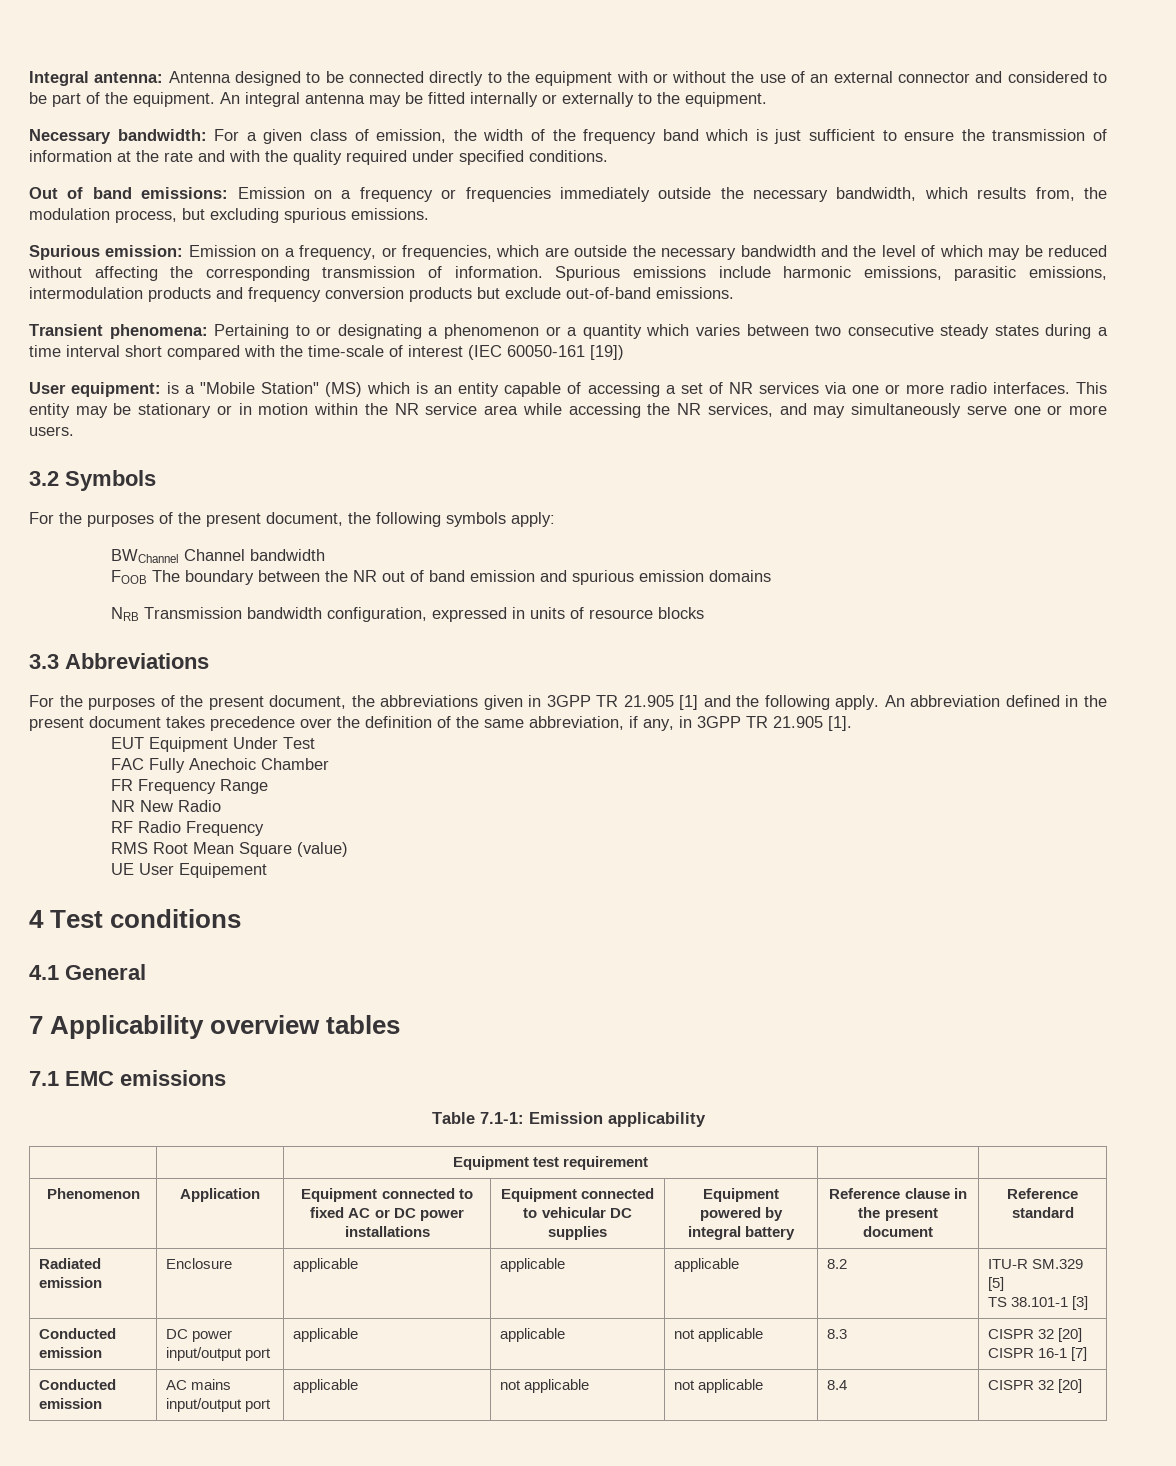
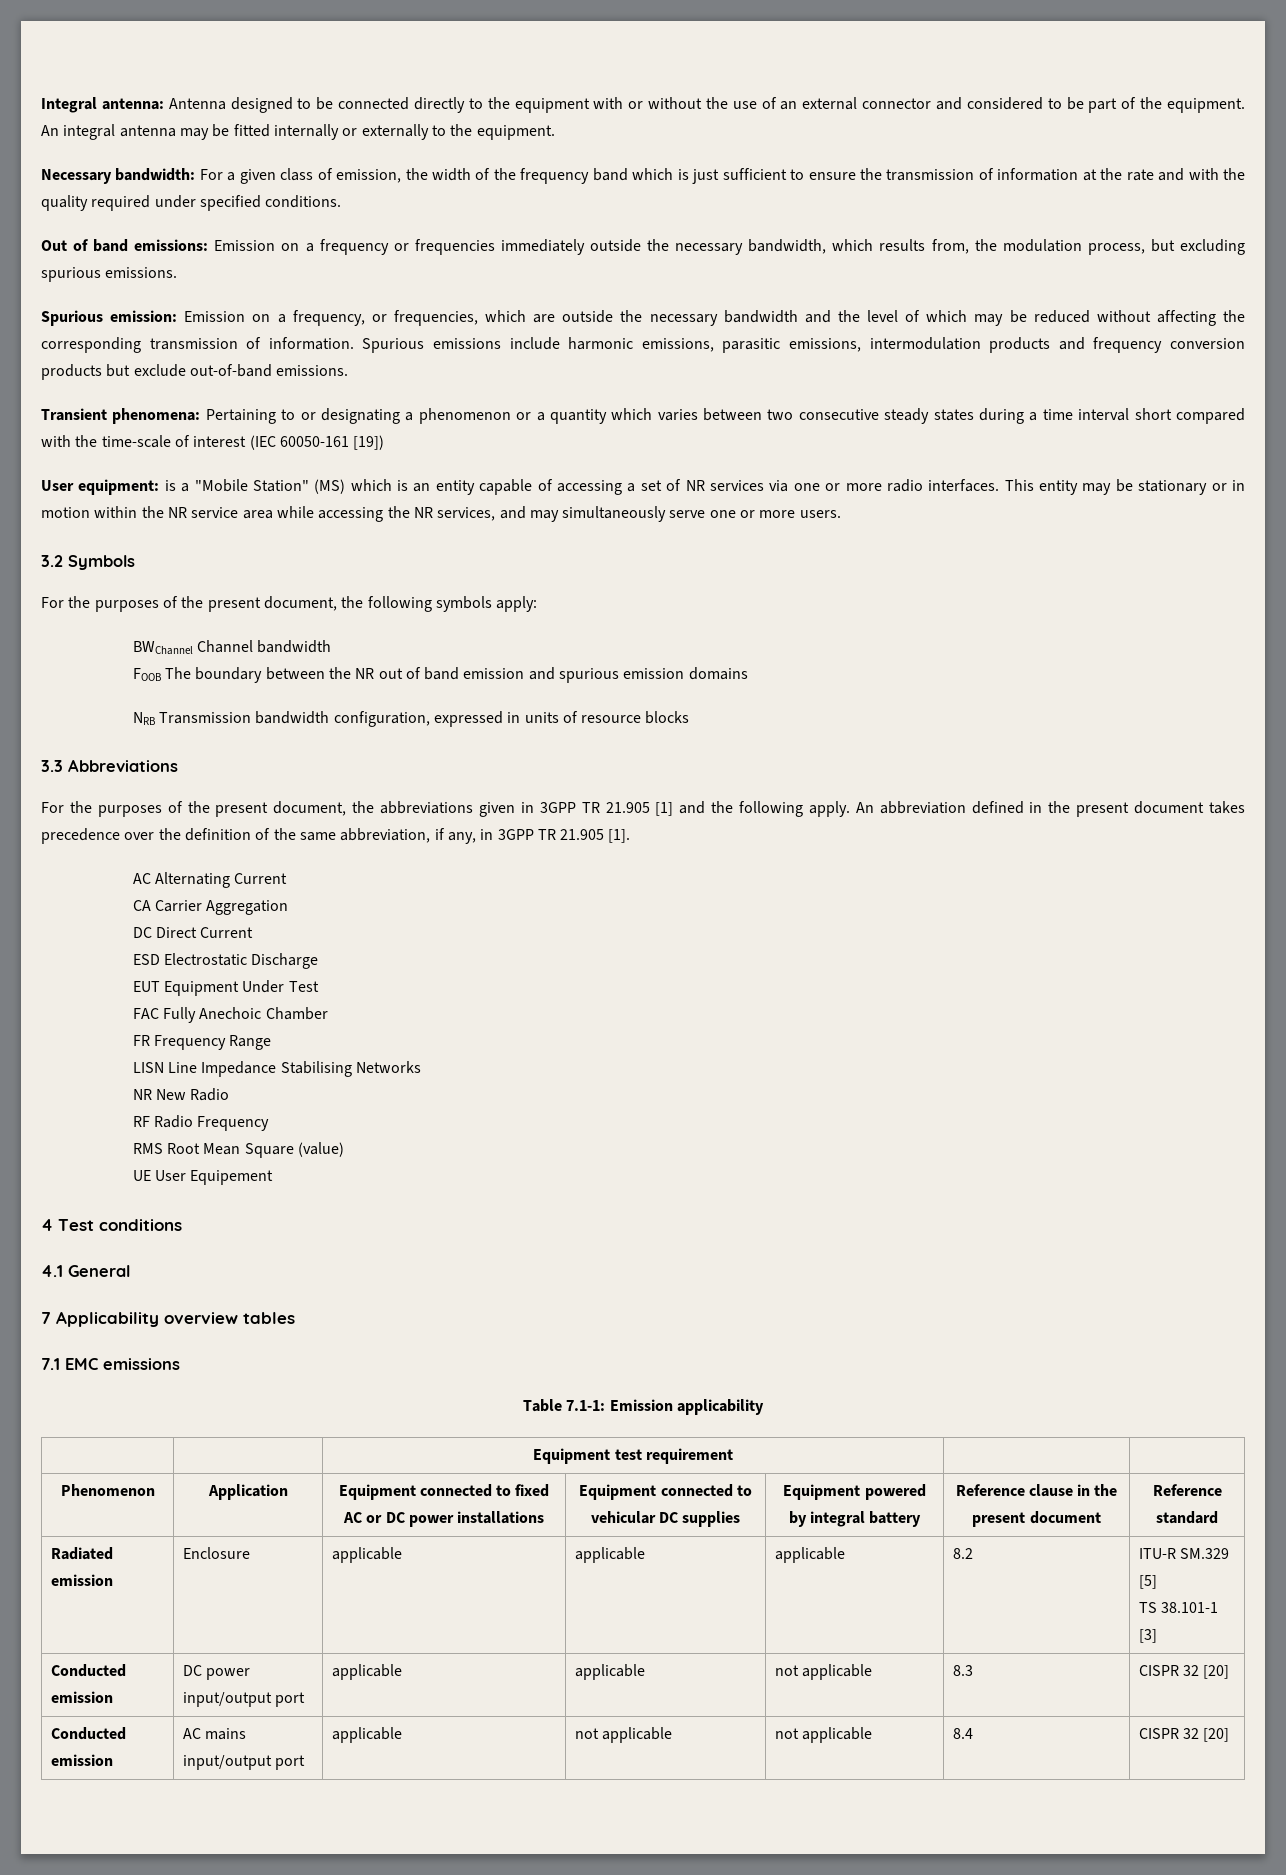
(852, 723) none -> [132,872,288,888] [132,900,289,915] [132,927,254,938] [132,953,319,969] // AC Alternating Current // CA Carrier Aggregation // DC Direct Current // ESD Electrostatic Discharge
(269, 786) none -> [132,1061,421,1077] // LISN Line Impedance Stabilising Networks
[987,1347,1088,1361] CISPR 16-1 [7] -> (1230, 1672) none

